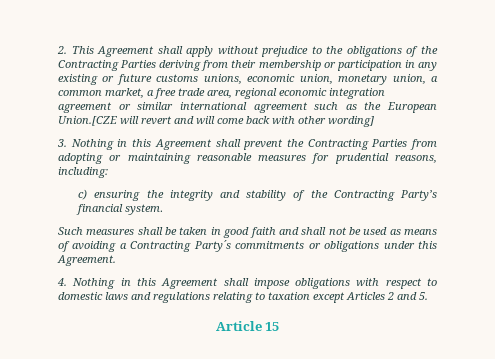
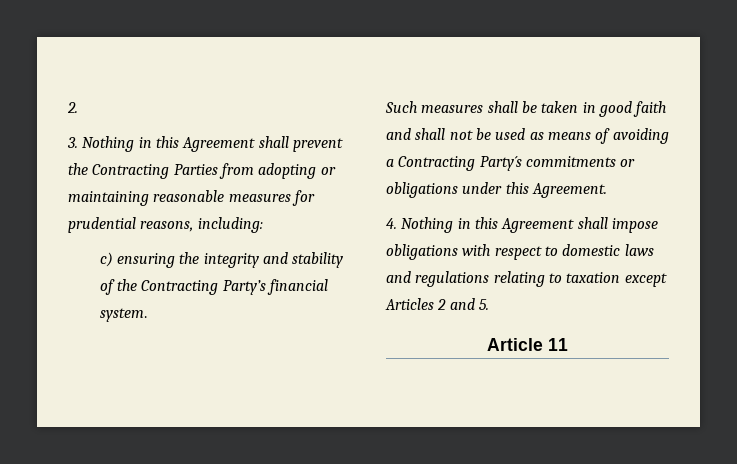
[71,46,438,57] [58,60,437,71] [58,74,439,85] [58,88,385,99] [58,102,437,113] [58,116,374,127] This Agreement shall apply without prejudice to the obligations of the Contracting Parties deriving from their membership or participation in any existing or future customs unions, economic union, monetary union, a common market, a free trade area, regional economic integration agreement or similar international agreement such as the European Union.[CZE will revert and will come back with other wording] -> (78, 107) none
[265,322,280,331] 15 -> [548,338,568,351] 11

